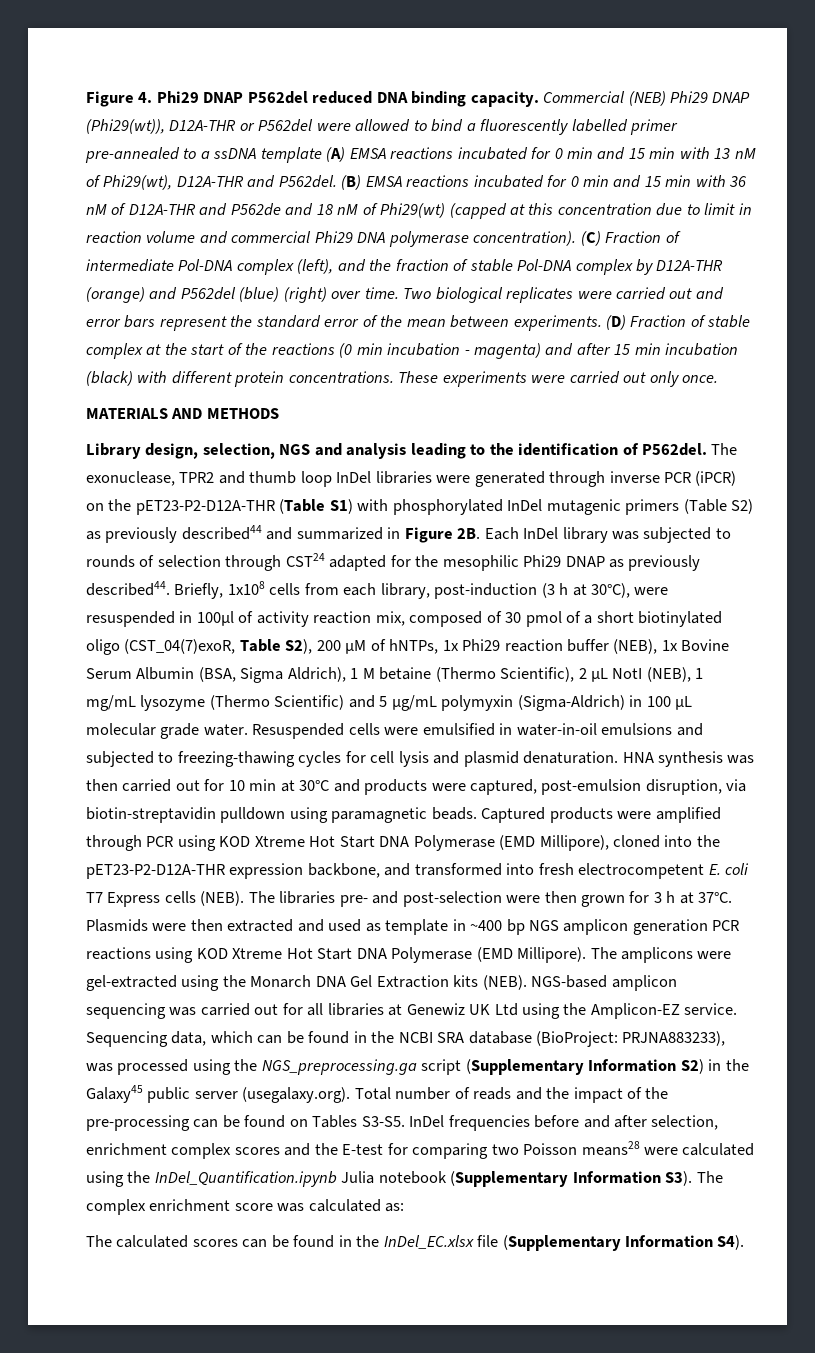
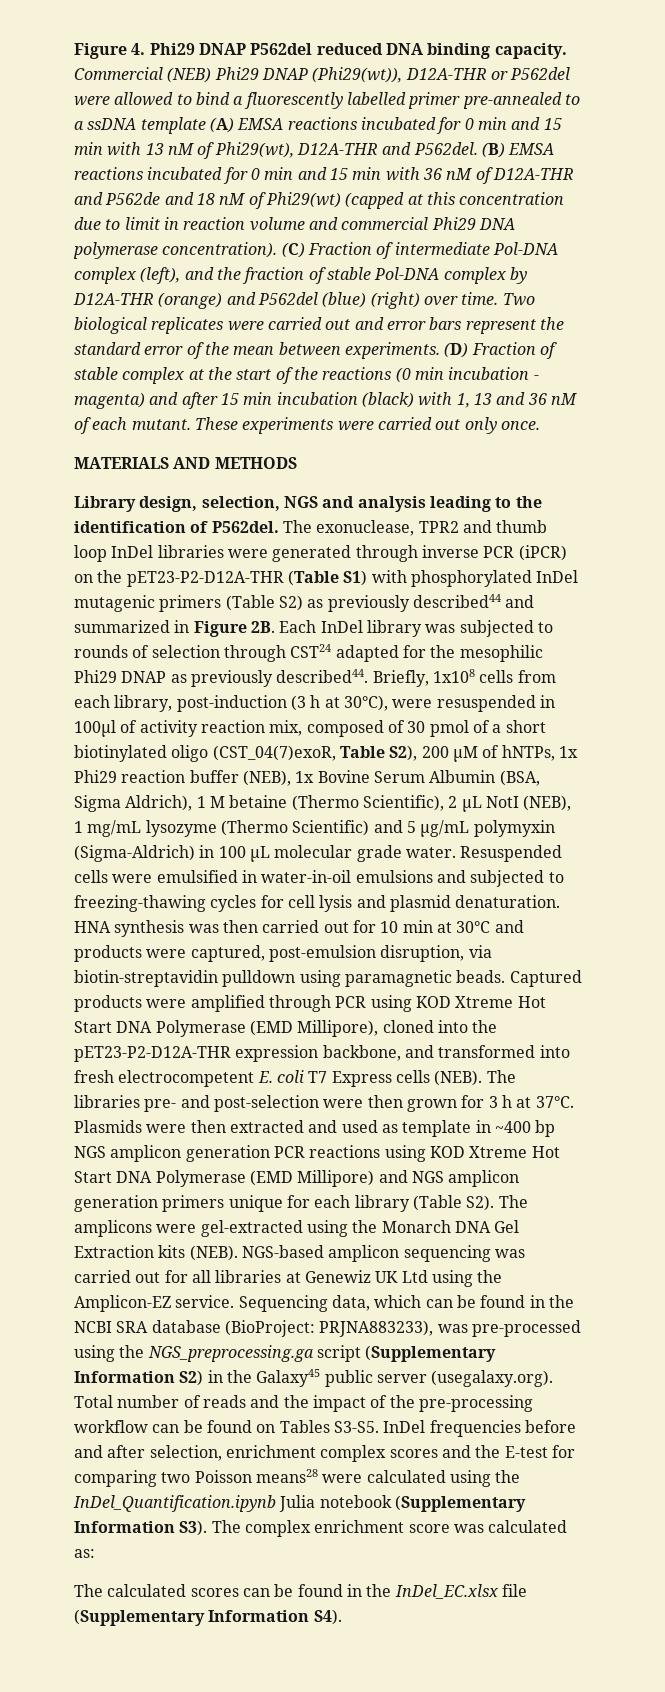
[171,371,394,387] different protein concentrations. -> [456,392,577,408] [74,417,191,434] 1, 13 and 36 nM of each mutant.
[517,947,587,963] Millipore). -> [297,1170,520,1187] [74,1195,495,1212] Millipore) and NGS amplicon generation primers unique for each library (Table S2).
[117,1059,189,1075] processed -> [471,1320,581,1337] pre-processed
(190, 1123) none -> [74,1420,148,1433] workflow

